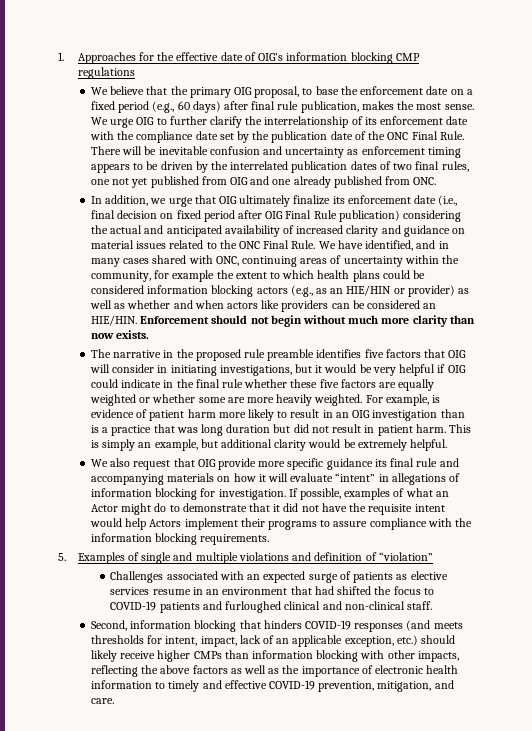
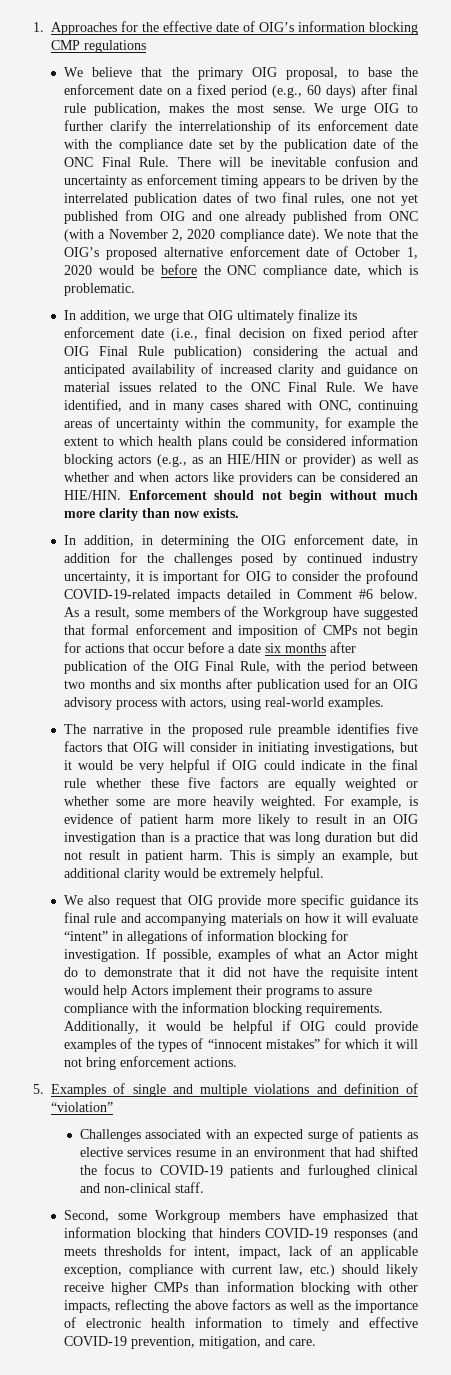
[413,177,437,185] ONC. -> [389,211,418,221] [64,229,418,242] [64,246,418,260] [64,264,418,278] [64,283,136,296] ONC (with a November 2, 2020 compliance date). We note that the OIG’s proposed alternative enforcement date of October 1, 2020 would be before the ONC compliance date, which is problematic.
(150, 334) none -> [64,534,418,548] [64,552,418,566] [64,570,418,584] [64,589,419,602] [64,606,418,620] [64,624,418,638] [64,642,357,653] [64,660,419,674] [64,678,418,692] [64,697,385,710] // In addition, in determining the OIG enforcement date, in addition for the challenges posed by continued industry uncertainty, it is important for OIG to consider the profound COVID-19-related impacts detailed in Comment #6 below. As a result, some members of the Workgroup have suggested that formal enforcement and imposition of CMPs not begin for actions that occur before a date six months after publication of the OIG Final Rule, with the period between two months and six months after publication used for an OIG advisory process with actors, using real-world examples.
(270, 539) none -> [64,1020,418,1034] [64,1038,418,1052] [64,1056,238,1070] Additionally, it would be helpful if OIG could provide examples of the types of “innocent mistakes” for which it will not bring enforcement actions.
(127, 625) none -> [117,1210,418,1223] some Workgroup members have emphasized that
(394, 641) none -> [129,1264,304,1277] compliance with current law,

